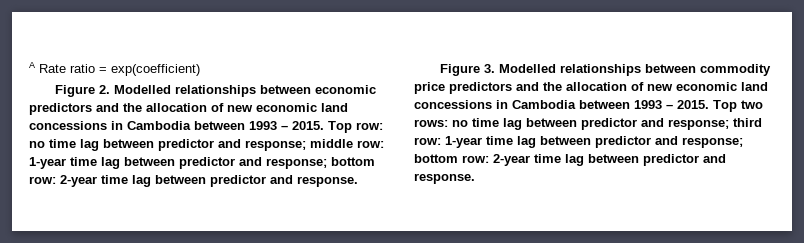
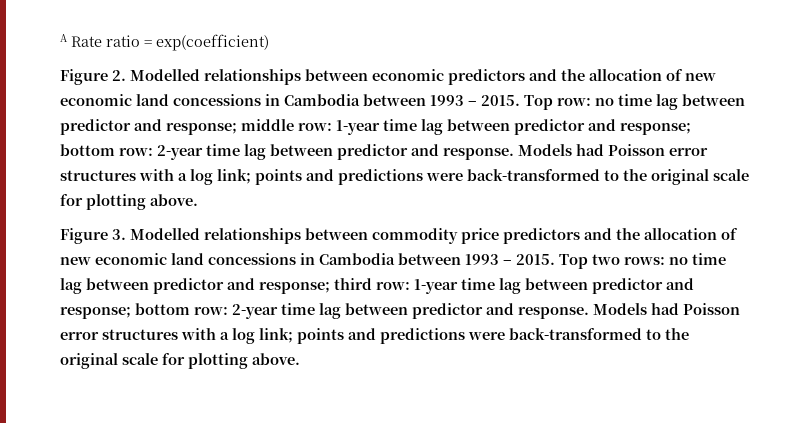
(358, 181) none -> [518,144,708,156] [60,169,749,185] [60,194,198,210] Models had Poisson error structures with a log link; points and predictions were back-transformed to the original scale for plotting above.
(475, 178) none -> [593,303,740,315] [60,328,689,344] [60,353,300,369] Models had Poisson error structures with a log link; points and predictions were back-transformed to the original scale for plotting above.

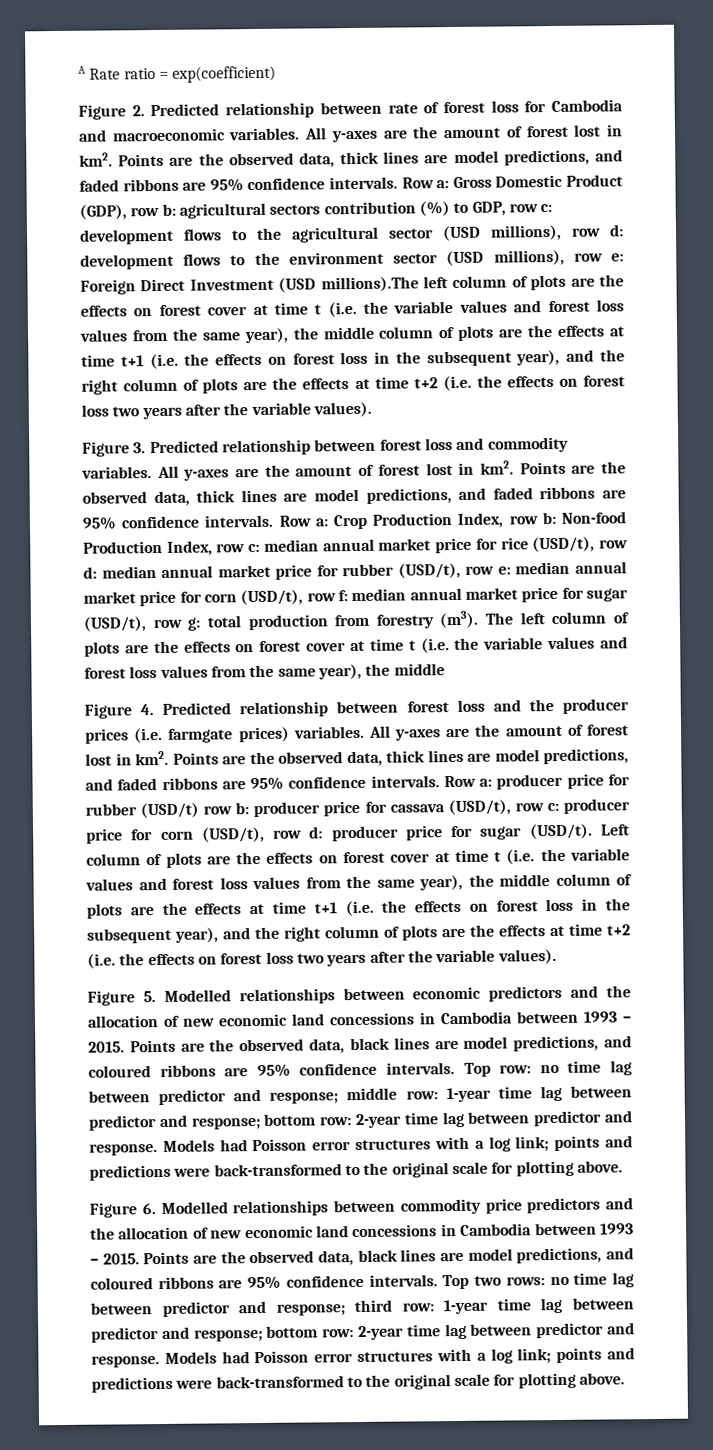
(126, 75) none -> [150,99,623,119] [78,124,624,143] [79,149,623,168] [79,174,624,192] [79,201,553,220] [79,224,624,245] [80,249,624,270] [80,274,624,295] [80,299,624,318] [79,324,625,344] [81,349,625,370] [81,375,625,395] [81,401,372,420] [82,436,569,457] [81,460,626,481] [82,486,627,507] [82,511,626,530] [83,536,629,556] [83,561,628,580] [83,586,628,607] [83,610,629,632] [84,636,628,657] [84,663,445,680] [84,698,629,719] [85,724,629,744] [85,748,629,767] [85,773,630,791] [85,798,630,819] [86,823,630,844] [86,848,630,868] [85,873,632,891] [86,898,630,919] [87,923,631,944] [87,948,557,969] [87,990,156,1006] Predicted relationship between rate of forest loss for Cambodia and macroeconomic variables. All y-axes are the amount of forest lost in km2. Points are the observed data, thick lines are model predictions, and faded ribbons are 95% confidence intervals. Row a: Gross Domestic Product (GDP), row b: agricultural sectors contribution (%) to GDP, row c: development flows to the agricultural sector (USD millions), row d: development flows to the environment sector (USD millions), row e: Foreign Direct Investment (USD millions).The left column of plots are the effects on forest cover at time t (i.e. the variable values and forest loss values from the same year), the middle column of plots are the effects at time t+1 (i.e. the effects on forest loss in the subsequent year), and the right column of plots are the effects at time t+2 (i.e. the effects on forest loss two years after the variable values). // Figure 3. Predicted relationship between forest loss and commodity variables. All y-axes are the amount of forest lost in km2. Points are the observed data, thick lines are model predictions, and faded ribbons are 95% confidence intervals. Row a: Crop Production Index, row b: Non-food Production Index, row c: median annual market price for rice (USD/t), row d: median annual market price for rubber (USD/t), row e: median annual market price for corn (USD/t), row f: median annual market price for sugar (USD/t), row g: total production from forestry (m3). The left column of plots are the effects on forest cover at time t (i.e. the variable values and forest loss values from the same year), the middle // Figure 4. Predicted relationship between forest loss and the producer prices (i.e. farmgate prices) variables. All y-axes are the amount of forest lost in km2. Points are the observed data, thick lines are model predictions, and faded ribbons are 95% confidence intervals. Row a: producer price for rubber (USD/t) row b: producer price for cassava (USD/t), row c: producer price for corn (USD/t), row d: producer price for sugar (USD/t). Left column of plots are the effects on forest cover at time t (i.e. the variable values and forest loss values from the same year), the middle column of plots are the effects at time t+1 (i.e. the effects on forest loss in the subsequent year), and the right column of plots are the effects at time t+2 (i.e. the effects on forest loss two years after the variable values). // Figure 5.
(520, 100) none -> [129,1035,632,1054] [88,1062,455,1078] Points are the observed data, black lines are model predictions, and coloured ribbons are 95% confidence intervals.
[112,229,126,240] 3. -> [141,1203,156,1215] 6.
(555, 259) none -> [143,1247,635,1266] [90,1274,438,1290] Points are the observed data, black lines are model predictions, and coloured ribbons are 95% confidence intervals.

